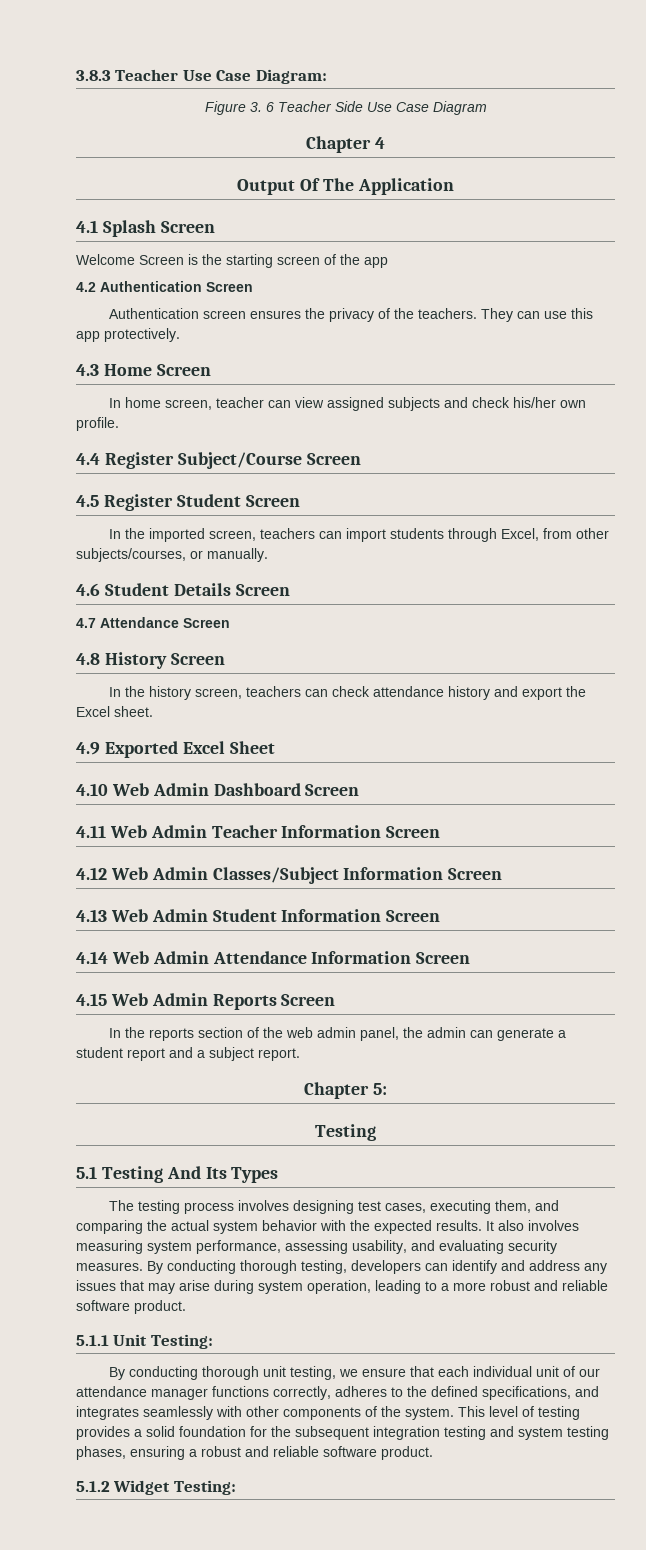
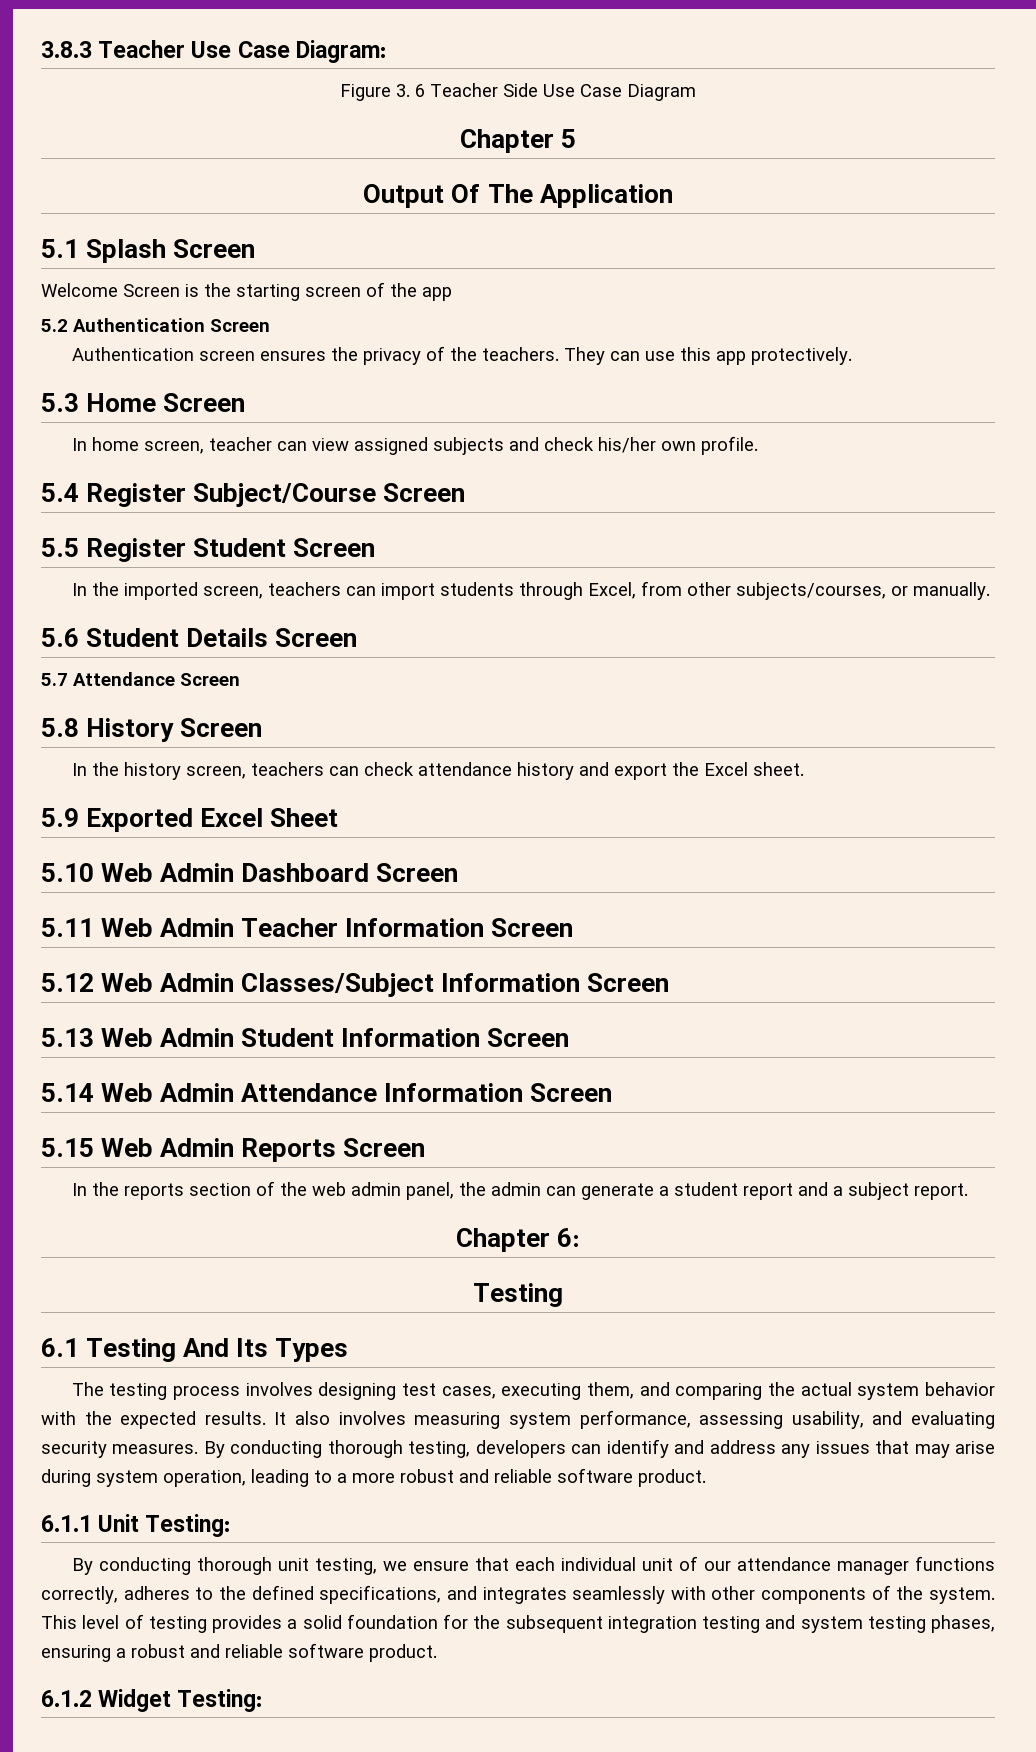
[374,137,385,149] 4 -> [561,129,577,148] 5
[76,220,98,233] 4.1 -> [41,239,79,258] 5.1
[76,282,96,292] 4.2 -> [41,319,68,332] 5.2
[76,364,99,376] 4.3 -> [41,393,79,412] 5.3
[76,453,100,465] 4.4 -> [41,483,79,502] 5.4
[76,495,99,507] 4.5 -> [41,538,79,557] 5.5
[76,583,100,596] 4.6 -> [41,628,79,647] 5.6
[76,618,96,628] 4.7 -> [41,673,68,686] 5.7
[76,653,100,665] 4.8 -> [41,718,79,737] 5.8
[76,742,100,755] 4.9 -> [41,808,79,827] 5.9
[76,783,108,796] 4.10 -> [41,863,94,882] 5.10
[76,825,106,838] 4.11 -> [41,918,94,937] 5.11
[76,867,107,880] 4.12 -> [41,973,94,992] 5.12
[76,909,107,922] 4.13 -> [41,1028,94,1047] 5.13
[76,951,108,964] 4.14 -> [41,1083,94,1102] 5.14
[76,993,107,1006] 4.15 -> [41,1138,94,1157] 5.15
[372,1083,387,1095] 5: -> [557,1228,581,1247] 6:
[76,1166,97,1179] 5.1 -> [41,1338,79,1357] 6.1
[76,1335,109,1346] 5.1.1 -> [41,1515,92,1532] 6.1.1
[76,1481,110,1492] 5.1.2 -> [41,1690,92,1707] 6.1.2

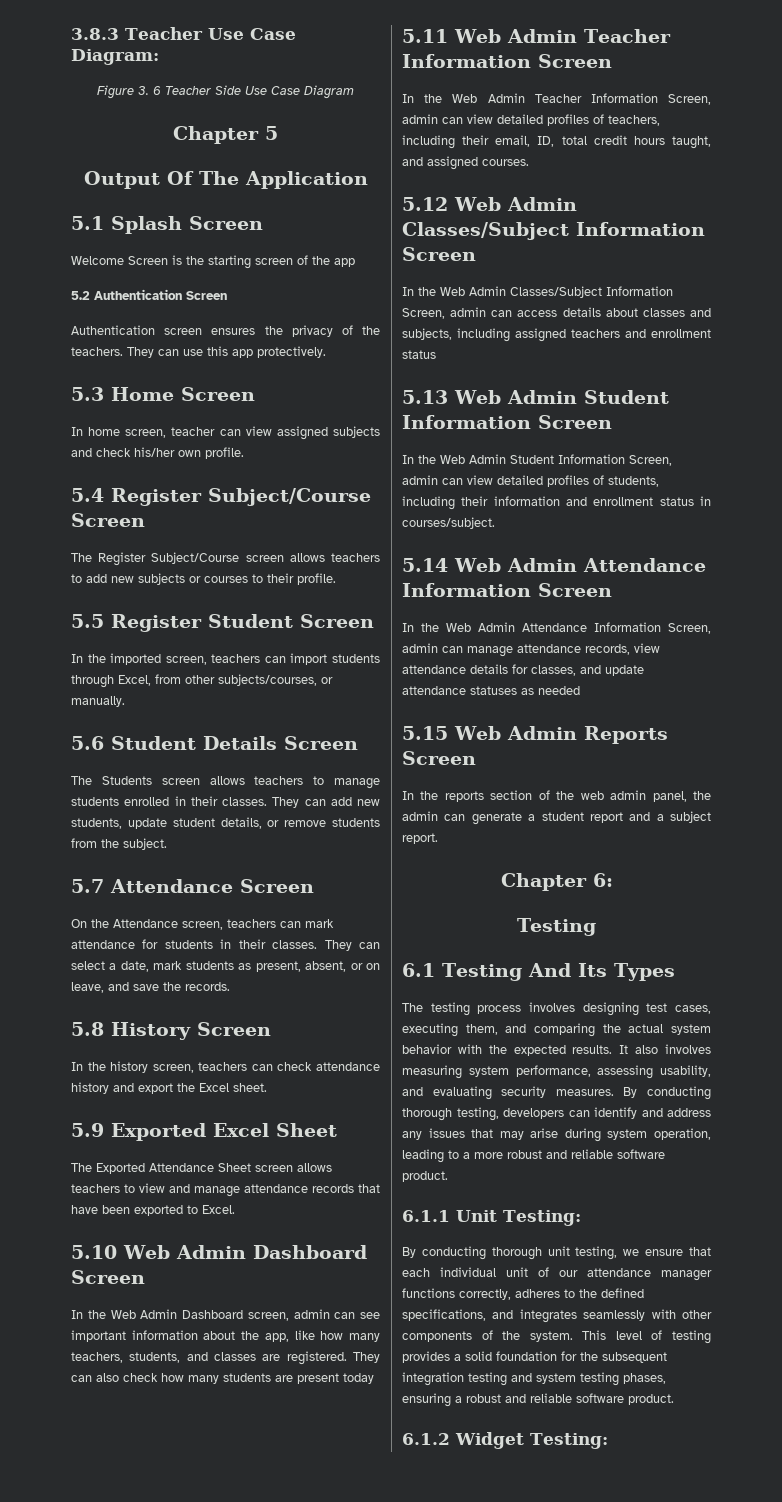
(466, 492) none -> [71,552,380,566] [71,573,336,585] // The Register Subject/Course screen allows teachers to add new subjects or courses to their profile.
[41,672,240,686] 5.7 Attendance Screen -> [71,776,380,789] [71,796,380,808] [71,817,381,829] [71,838,167,850] [71,879,314,893] [71,919,334,930] [71,939,380,951] [71,961,381,972] [71,982,230,993] The Students screen allows teachers to manage students enrolled in their classes. They can add new students, update student details, or remove students from the subject. // 5.7 Attendance Screen // On the Attendance screen, teachers can mark attendance for students in their classes. They can select a date, mark students as present, absent, or on leave, and save the records.
(339, 817) none -> [71,1163,332,1174] [71,1183,380,1197] [71,1205,235,1216] // The Exported Attendance Sheet screen allows teachers to view and manage attendance records that have been exported to Excel.
(459, 872) none -> [71,1309,380,1321] [71,1330,381,1342] [71,1351,381,1365] [71,1373,374,1384] // In the Web Admin Dashboard screen, admin can see important information about the app, like how many teachers, students, and classes are registered. They can also check how many students are present today
(574, 927) none -> [402,93,711,105] [402,114,660,126] [402,135,711,149] [402,156,529,170] // In the Web Admin Teacher Information Screen, admin can view detailed profiles of teachers, including their email, ID, total credit hours taught, and assigned courses.
(670, 982) none -> [402,286,673,298] [402,307,711,319] [402,328,711,342] [402,350,436,359] // In the Web Admin Classes/Subject Information Screen, admin can access details about classes and subjects, including assigned teachers and enrollment status
(570, 1037) none -> [402,454,672,466] [402,475,659,487] [402,496,711,510] [402,517,495,529] // In the Web Admin Student Information Screen, admin can view detailed profiles of students, including their information and enrollment status in courses/subject.
(613, 1092) none -> [402,622,711,634] [402,643,660,657] [402,664,644,676] [402,686,580,695] // In the Web Admin Attendance Information Screen, admin can manage attendance records, view attendance details for classes, and update attendance statuses as needed

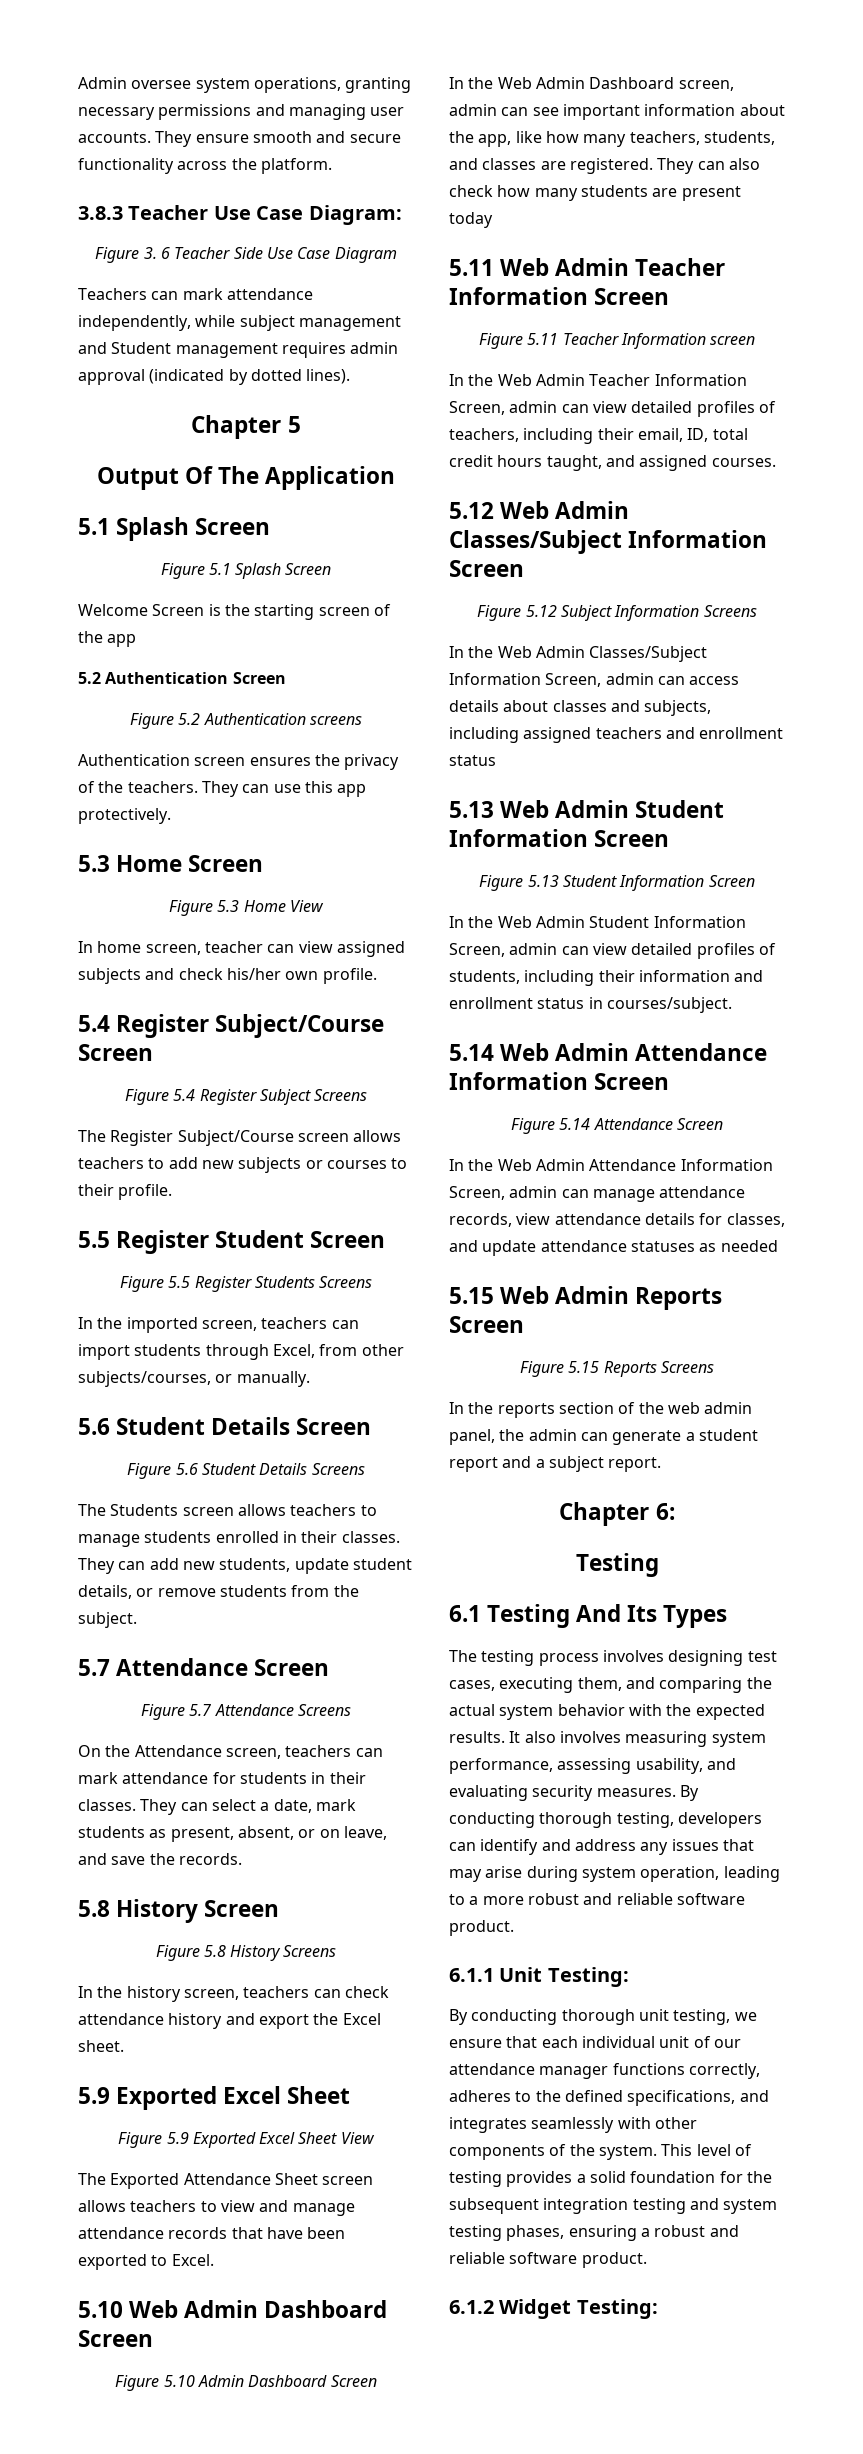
(71, 34) none -> [78,77,412,93] [78,104,405,120] [78,131,401,147] [78,158,332,174] Admin oversee system operations, granting necessary permissions and managing user accounts. They ensure smooth and secure functionality across the platform. //
(354, 92) none -> [78,288,313,300] [78,315,401,331] [78,342,399,358] [78,369,351,385] // Teachers can mark attendance independently, while subject management and Student management requires admin approval (indicated by dotted lines).
(263, 223) none -> [160,563,332,579] // Figure 5.1 Splash Screen
(227, 295) none -> [130,713,362,729] // Figure 5.2 Authentication screens
(255, 394) none -> [169,900,324,916] // Figure 5.3 Home View
(145, 520) none -> [124,1089,368,1105] // Figure 5.4 Register Subject Screens
(374, 621) none -> [119,1276,373,1292] // Figure 5.5 Register Students Screens
(358, 743) none -> [127,1463,365,1479] // Figure 5.6 Student Details Screens
(314, 886) none -> [141,1704,351,1720] // Figure 5.7 Attendance Screens
(271, 1029) none -> [155,1945,337,1961] // Figure 5.8 History Screens
(337, 1130) none -> [118,2132,375,2148] // Figure 5.9 Exported Excel Sheet View
(145, 1277) none -> [115,2375,377,2391] // Figure 5.10 Admin Dashboard Screen
(612, 61) none -> [478,333,756,349] // Figure 5.11 Teacher Information screen
(476, 254) none -> [477,605,757,621] // Figure 5.12 Subject Information Screens
(612, 422) none -> [479,875,755,891] // Figure 5.13 Student Information Screen
(612, 590) none -> [511,1118,723,1134] // Figure 5.14 Attendance Screen
(476, 758) none -> [520,1361,714,1377] // Figure 5.15 Reports Screens

